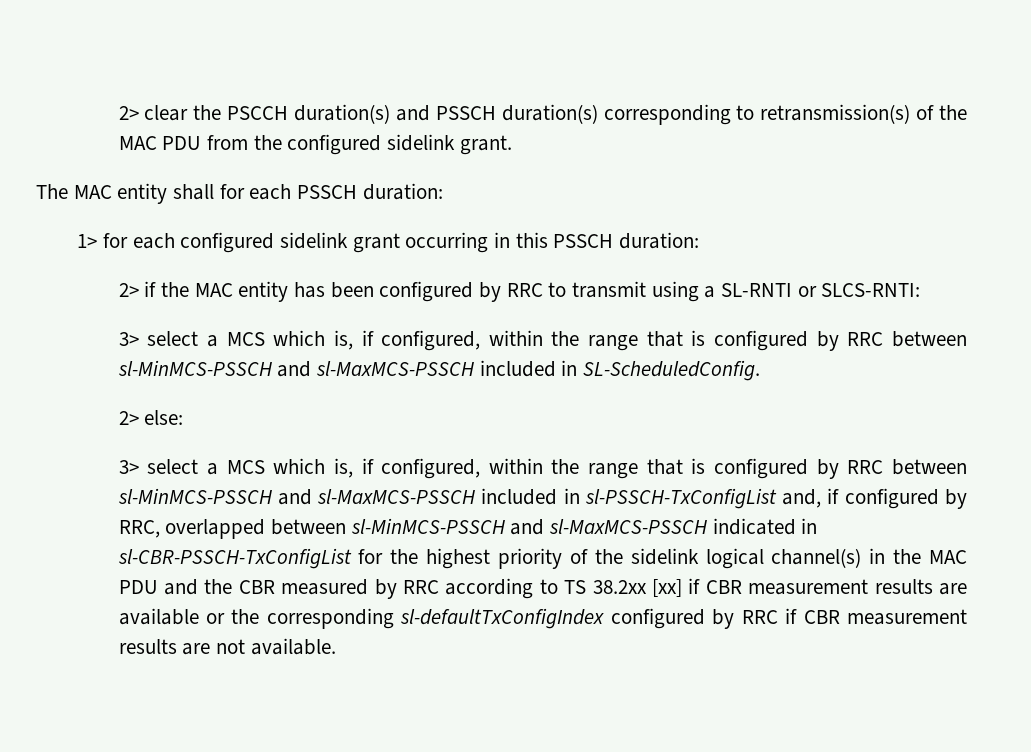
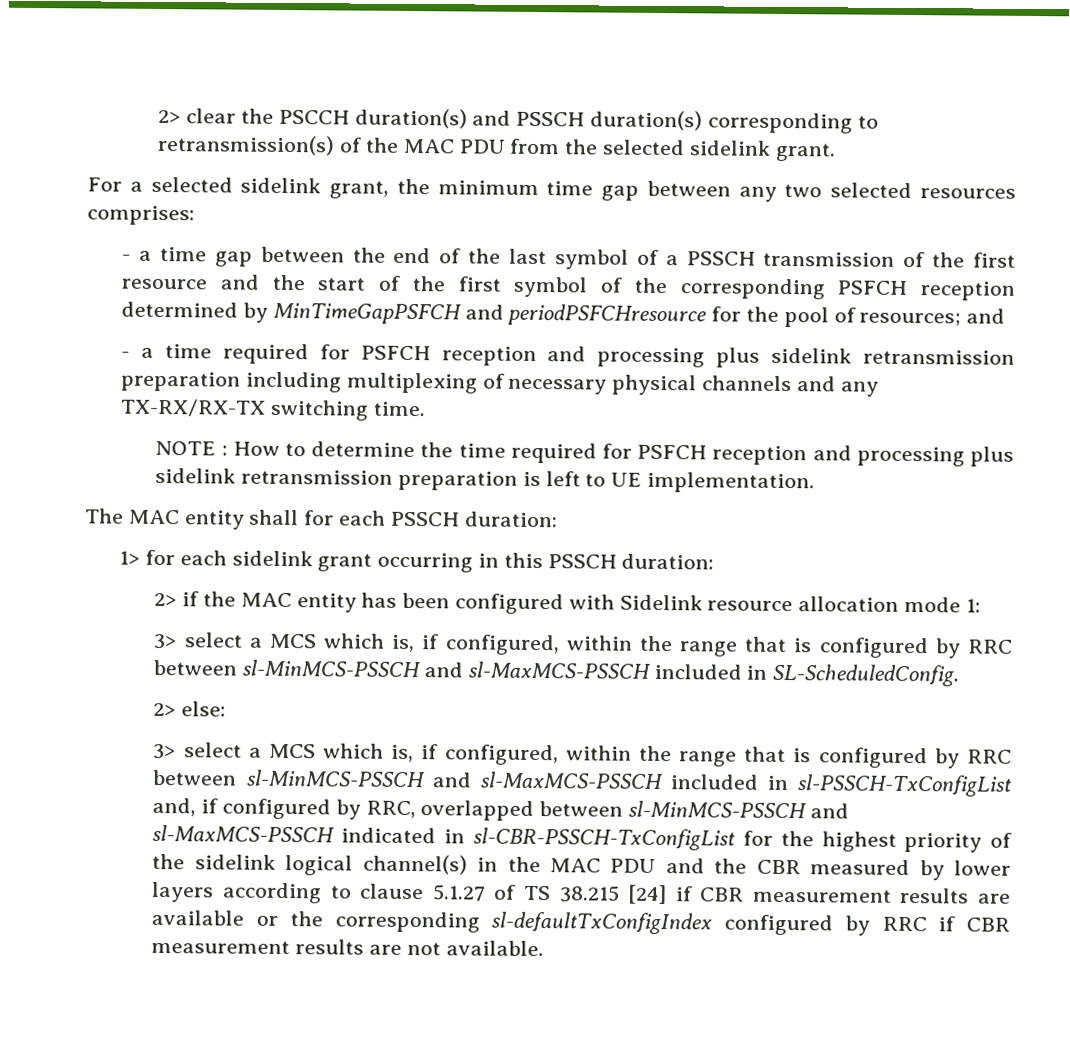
[287,134,382,155] configured -> [602,139,686,156] selected
(512, 145) none -> [87,176,1017,202] [87,205,195,226] [122,246,1016,270] [121,274,1015,301] [121,301,1006,328] [121,343,1015,368] [121,371,879,397] [120,398,425,421] [155,440,1014,467] [155,467,816,494] // For a selected sidelink grant, the minimum time gap between any two selected resources comprises: // - a time gap between the end of the last symbol of a PSSCH transmission of the first resource and the start of the first symbol of the corresponding PSFCH reception determined by MinTimeGapPSFCH and periodPSFCHresource for the pool of resources; and // - a time required for PSFCH reception and processing plus sidelink retransmission preparation including multiplexing of necessary physical channels and any TX-RX/RX-TX switching time. // NOTE : How to determine the time required for PSFCH reception and processing plus sidelink retransmission preparation is left to UE implementation.
[180,232,275,253] configured -> (227, 558) none
[478,281,921,302] by RRC to transmit using a SL-RNTI or SLCS-RNTI: -> [568,594,981,613] with Sidelink resource allocation mode 1:
[403,578,683,599] RRC according to TS 38.2xx [xx] -> [954,860,1012,876] [151,881,668,905] lower layers according to clause 5.1.27 of TS 38.215 [24]

